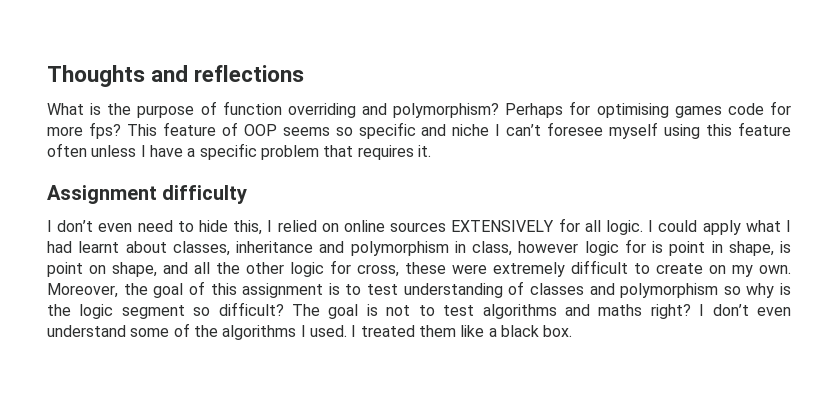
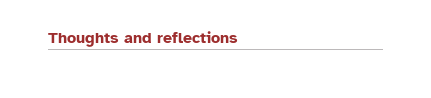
[47,101,791,118] [47,122,792,139] [47,143,431,160] [47,185,248,204] [47,218,792,235] [47,239,791,256] [47,260,791,277] [47,281,791,298] [47,302,791,319] [47,323,573,340] // What is the purpose of function overriding and polymorphism? Perhaps for optimising games code for more fps? This feature of OOP seems so specific and niche I can’t foresee myself using this feature often unless I have a specific problem that requires it. // Assignment difficulty // I don’t even need to hide this, I relied on online sources EXTENSIVELY for all logic. I could apply what I had learnt about classes, inheritance and polymorphism in class, however logic for is point in shape, is point on shape, and all the other logic for cross, these were extremely difficult to create on my own. Moreover, the goal of this assignment is to test understanding of classes and polymorphism so why is the logic segment so difficult? The goal is not to test algorithms and maths right? I don’t even understand some of the algorithms I used. I treated them like a black box. -> (238, 37) none

